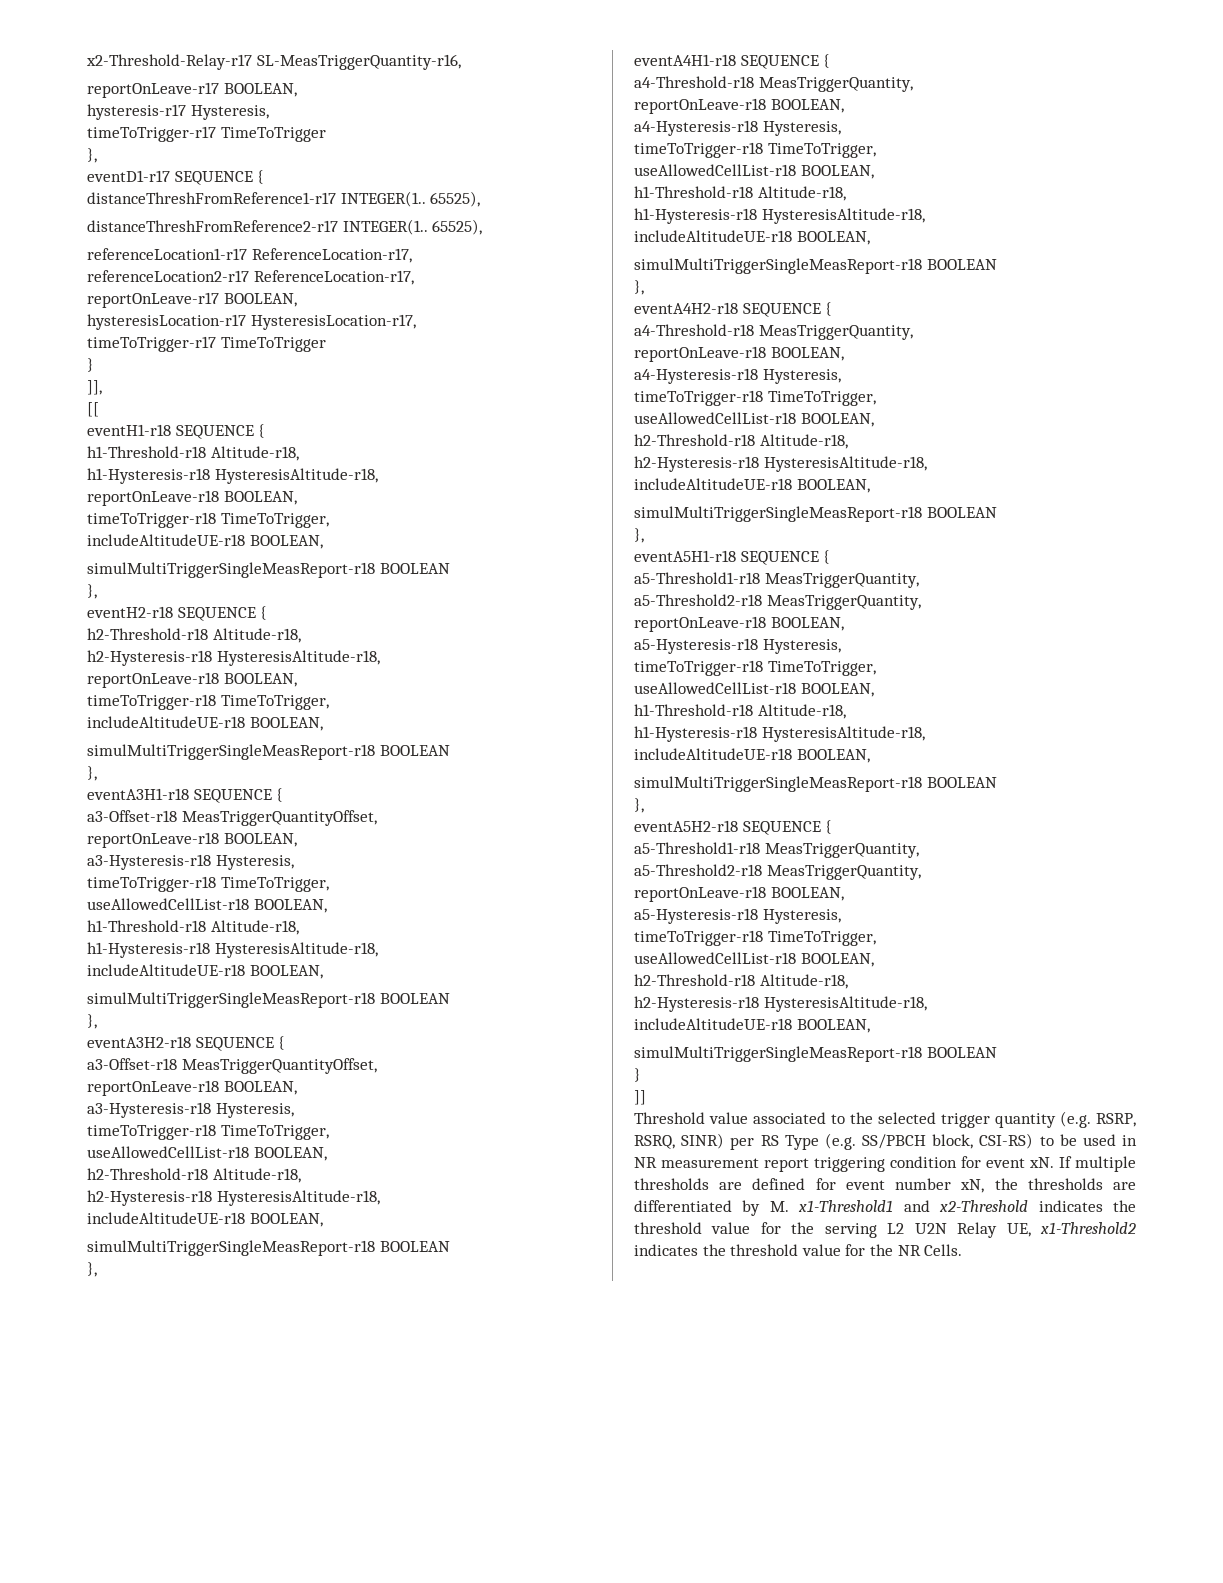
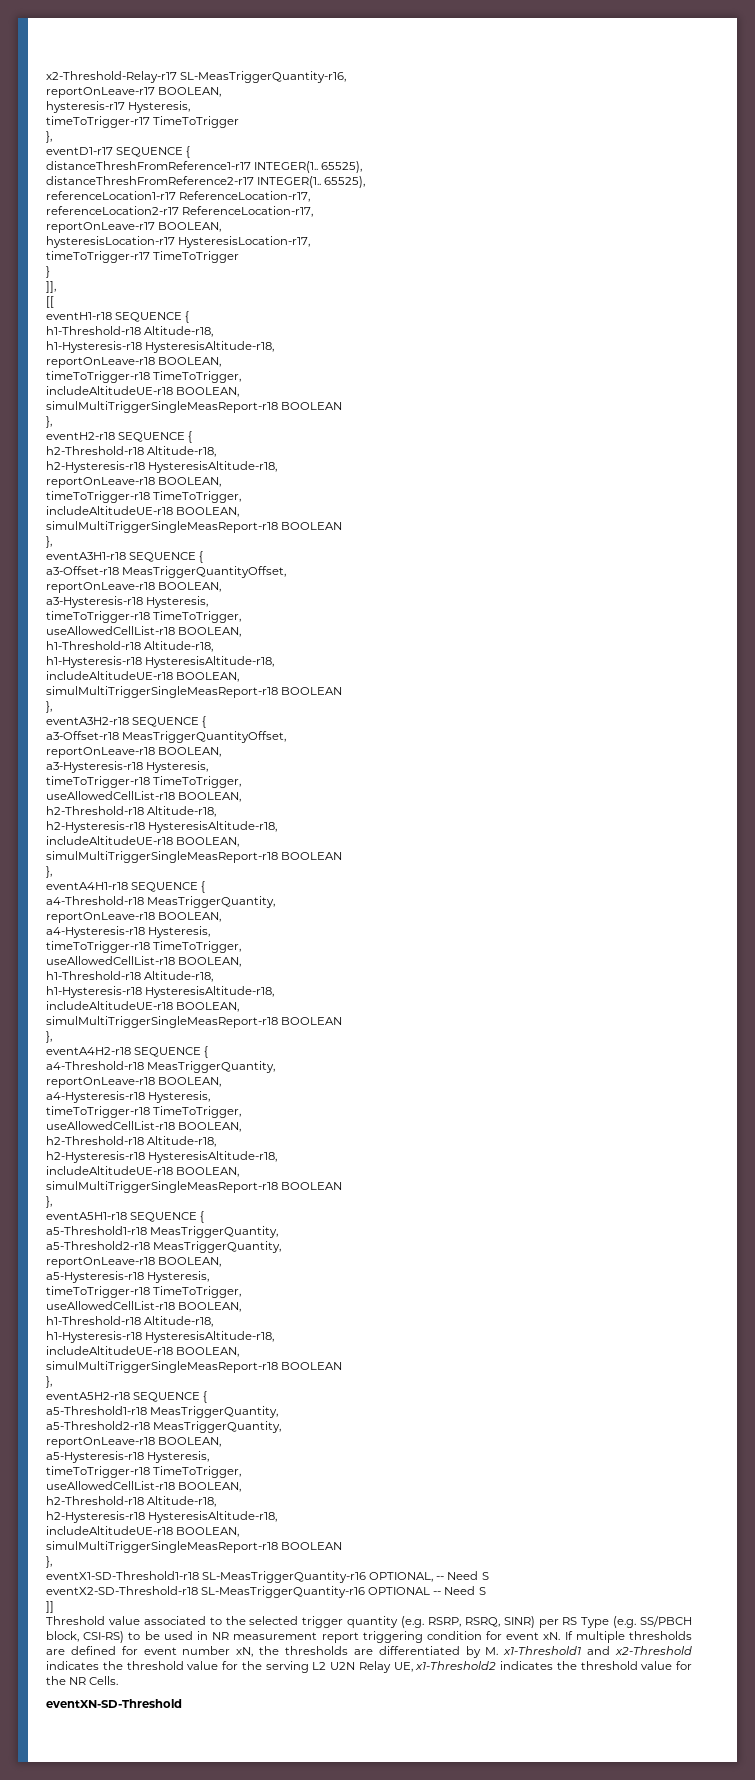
[634,1068,641,1082] } -> [46,1556,52,1568] [46,1571,489,1583] [46,1586,486,1598] }, // eventX1-SD-Threshold1-r18 SL-MeasTriggerQuantity-r16 OPTIONAL, -- Need S // eventX2-SD-Threshold-r18 SL-MeasTriggerQuantity-r16 OPTIONAL -- Need S
(963, 1250) none -> [46,1699,182,1708] // eventXN-SD-Threshold

